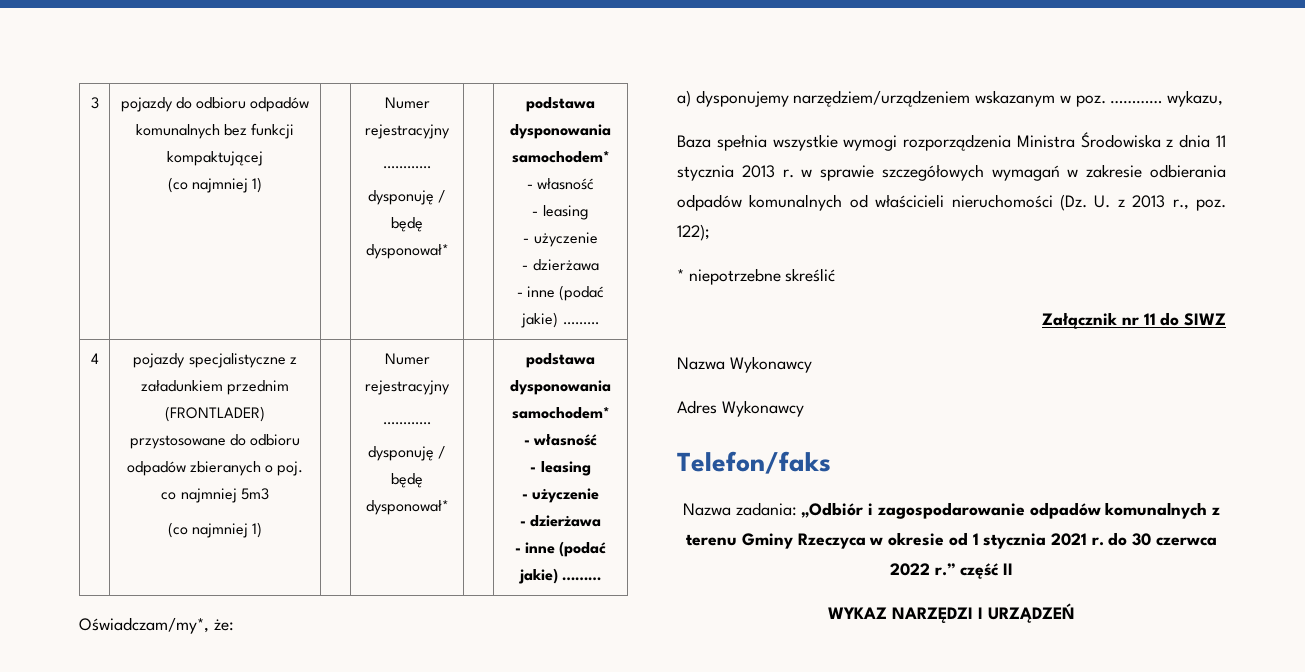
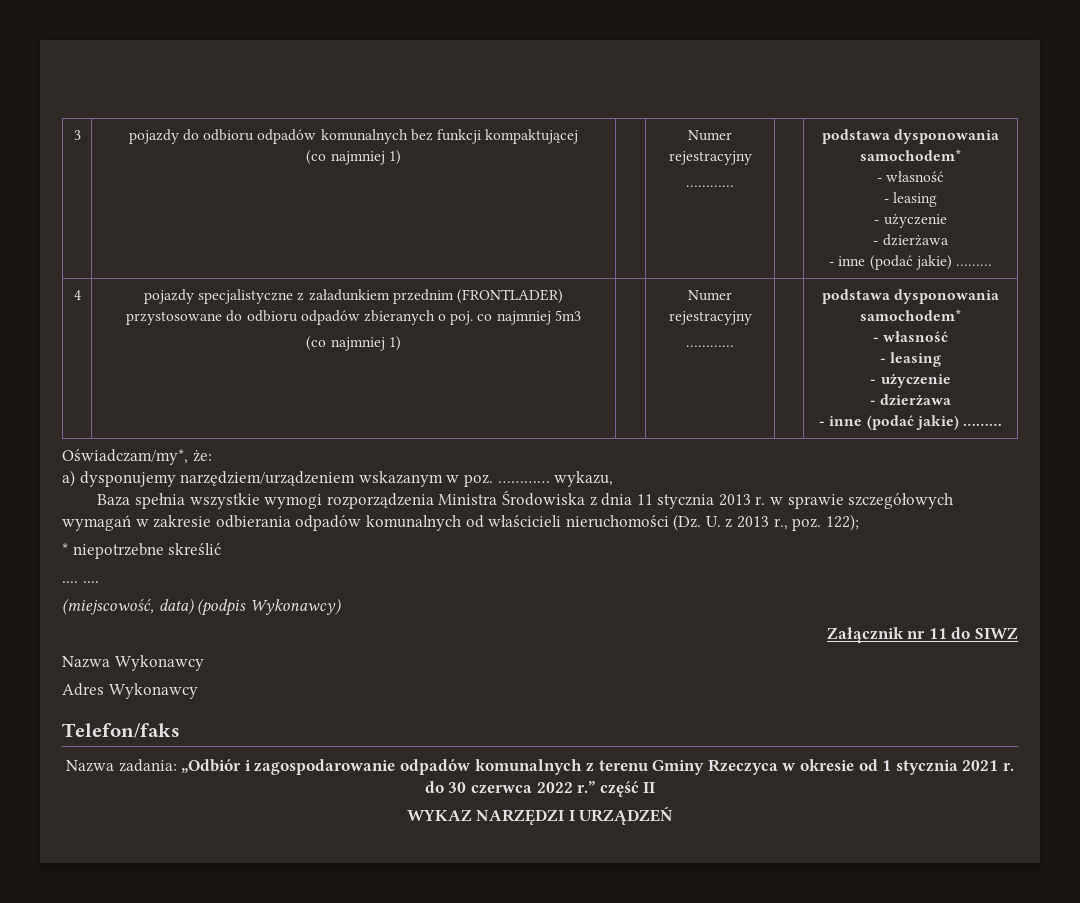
[367,190,447,205] [391,217,423,232] [365,244,449,259] // dysponuję / będę dysponował* -> (734, 186) none
[367,446,447,461] [391,473,423,488] [365,500,449,515] // dysponuję / będę dysponował* -> (734, 346) none
(836, 275) none -> [62,581,99,583] [62,598,341,616] // .... .... // (miejscowość, data) (podpis Wykonawcy)

